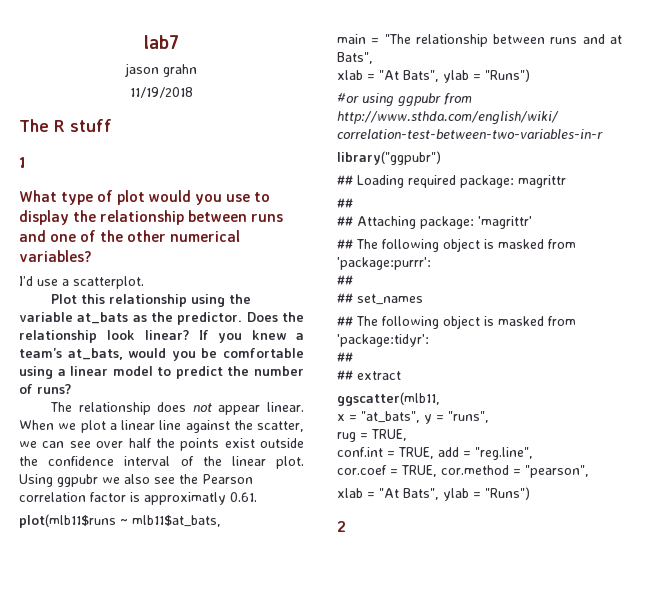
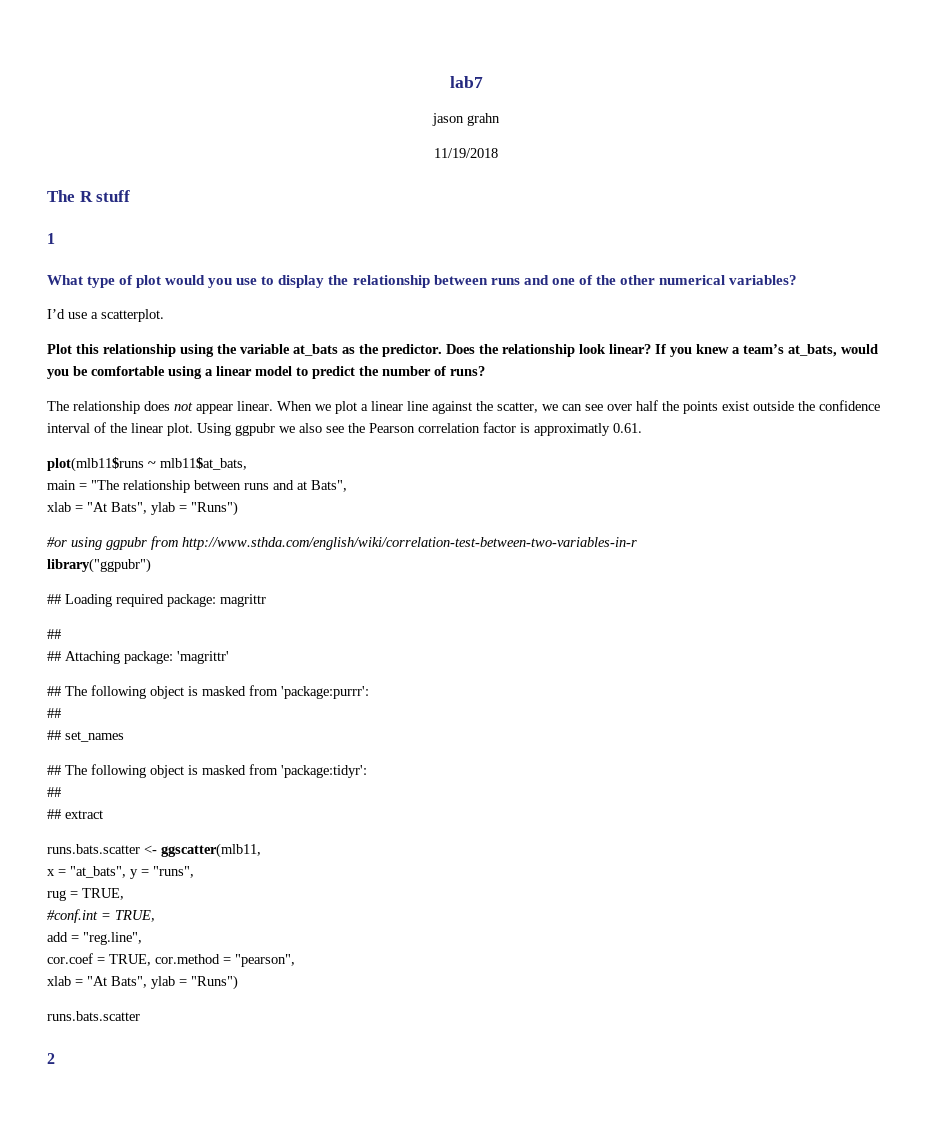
(401, 375) none -> [47,844,157,854] runs.bats.scatter <-
[337,447,434,459] conf.int = TRUE, -> [47,909,155,923] #conf.int = TRUE, //
(530, 493) none -> [47,1011,140,1021] // runs.bats.scatter

